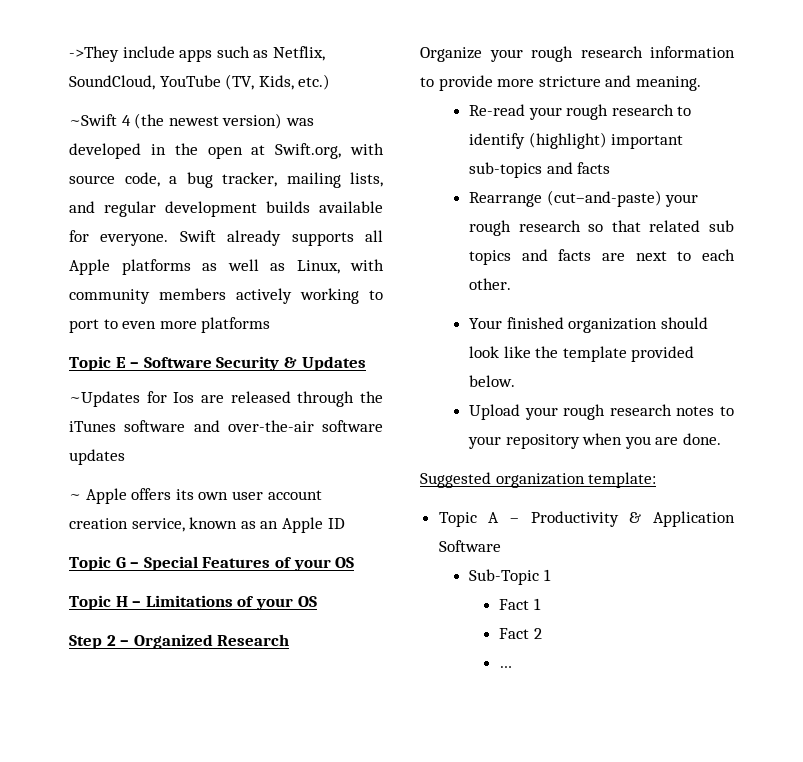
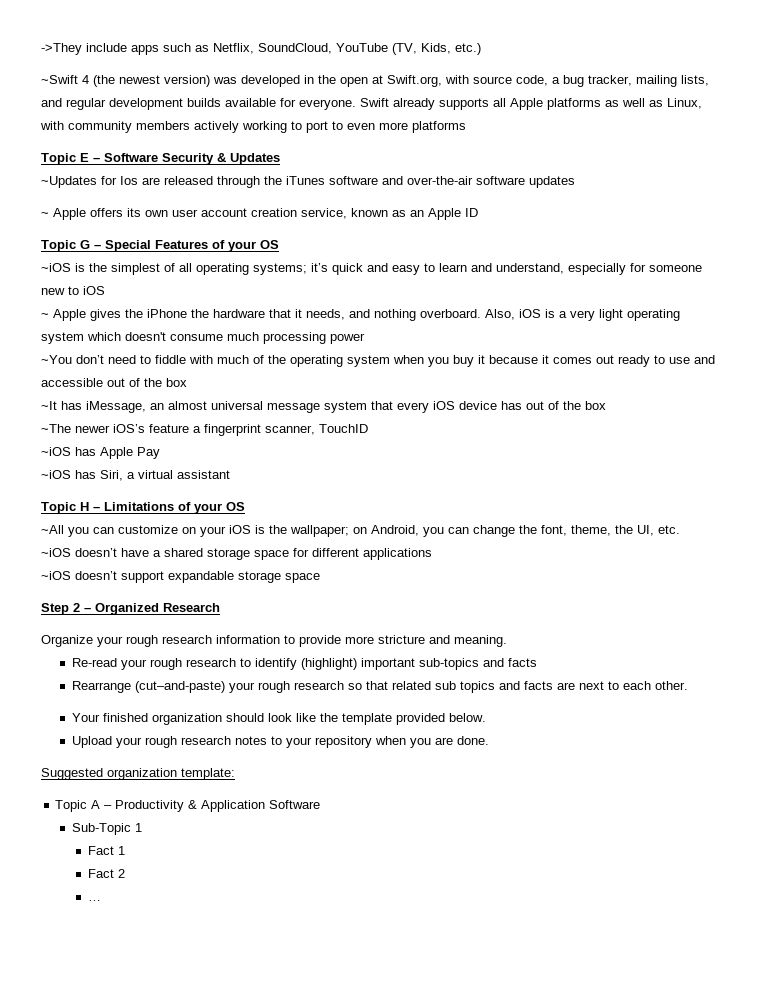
(355, 562) none -> [41,263,702,275] [41,286,105,295] [41,309,680,321] [41,332,365,344] [41,355,715,367] [41,378,187,387] [41,401,606,413] [41,424,368,436] [41,447,160,459] [41,470,230,481] // ~iOS is the simplest of all operating systems; it’s quick and easy to learn and understand, especially for someone new to iOS // ~ Apple gives the iPhone the hardware that it needs, and nothing overboard. Also, iOS is a very light operating system which doesn't consume much processing power // ~You don’t need to fiddle with much of the operating system when you buy it because it comes out ready to use and accessible out of the box // ~It has iMessage, an almost universal message system that every iOS device has out of the box // ~The newer iOS’s feature a fingerprint scanner, TouchID // ~iOS has Apple Pay // ~iOS has Siri, a virtual assistant
(317, 601) none -> [41,525,680,537] [41,548,432,560] [41,571,320,583] // ~All you can customize on your iOS is the wallpaper; on Android, you can change the font, theme, the UI, etc. // ~iOS doesn’t have a shared storage space for different applications // ~iOS doesn’t support expandable storage space

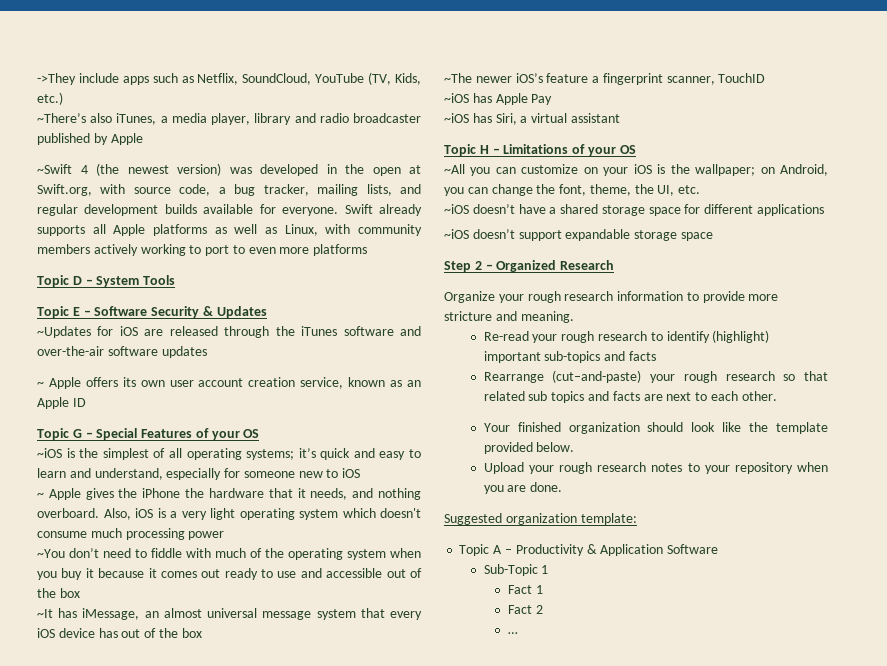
(481, 49) none -> [37,113,422,125] [37,133,143,145] // ~There’s also iTunes, a media player, library and radio broadcaster published by Apple
(466, 127) none -> [37,275,176,287] // Topic D – System Tools
[120,176,138,185] Ios -> [119,326,138,336] iOS

